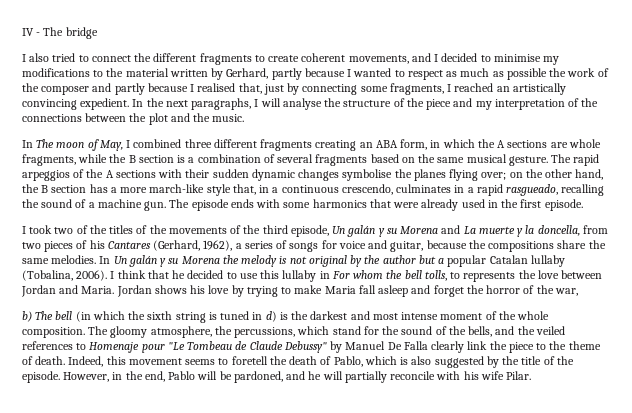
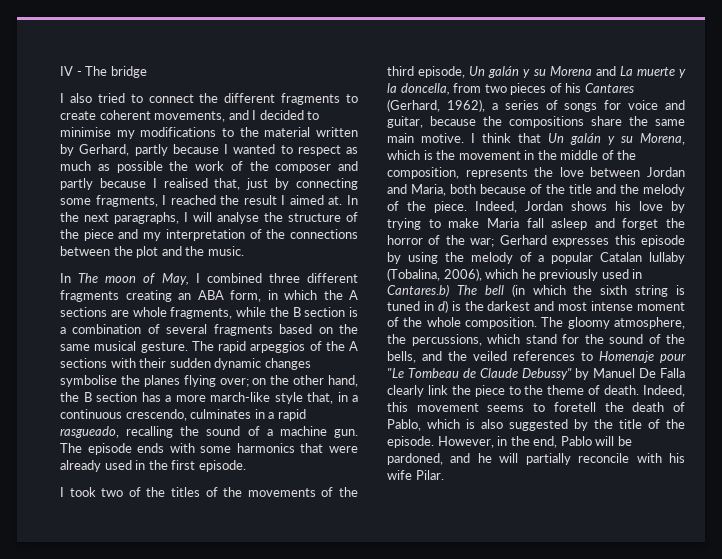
[496,83,566,95] [22,98,130,110] an artistically convincing expedient. -> [220,195,343,205] the result I aimed at.
[51,255,565,267] [22,270,461,282] melodies. In Un galán y su Morena the melody is not original by the author but a popular Catalan lullaby (Tobalina, 2006). I think that he decided to use this lullaby in For whom the bell tolls, to -> [387,133,685,145] [387,150,637,160] [387,167,459,179] main motive. I think that Un galán y su Morena, which is the movement in the middle of the composition,
[81,286,115,294] Maria. -> [411,184,685,196] [387,201,517,213] Maria, both because of the title and the melody of the piece. Indeed,
[554,288,578,296] [22,311,32,322] war, // b) -> [470,235,685,247] [387,252,685,264] [387,268,643,281] [387,284,449,297] war; Gerhard expresses this episode by using the melody of a popular Catalan lullaby (Tobalina, 2006), which he previously used in Cantares.b)

